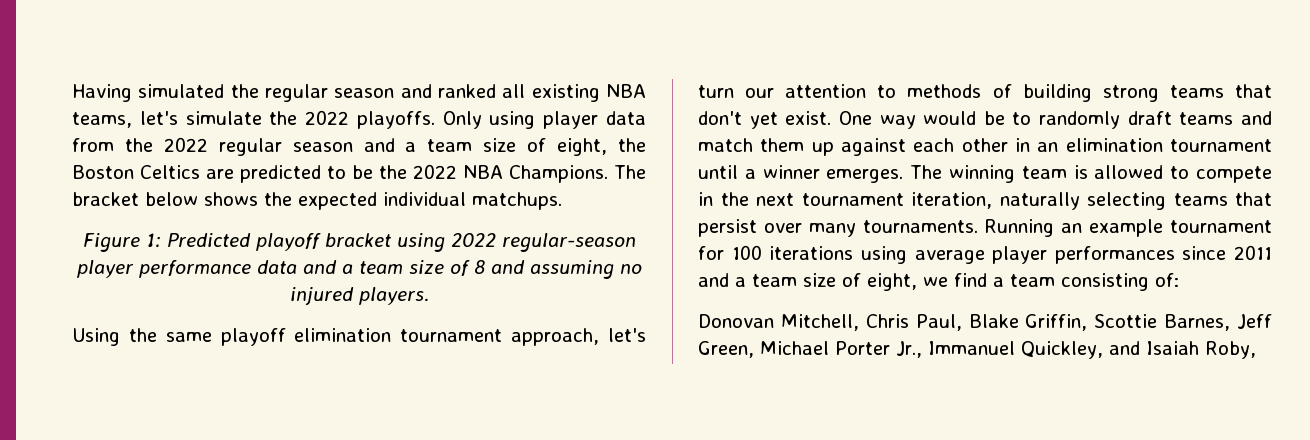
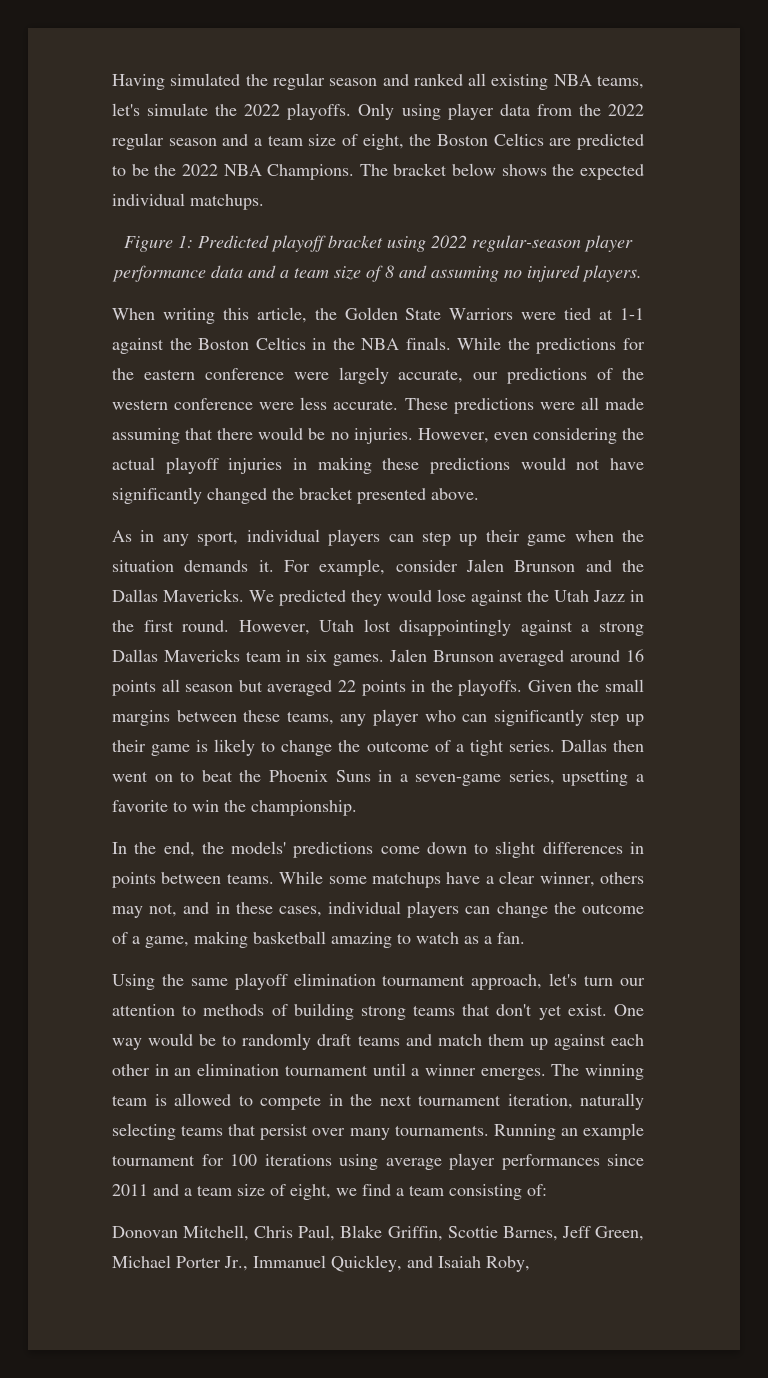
(429, 296) none -> [112,307,645,324] [112,337,645,354] [112,367,645,384] [112,397,644,414] [112,427,644,444] [112,457,644,474] [112,487,479,504] [112,529,645,546] [112,559,644,576] [112,589,644,606] [112,619,644,636] [112,649,644,666] [112,679,644,696] [112,709,645,726] [112,739,644,756] [112,770,644,786] [112,800,357,816] [112,841,644,858] [112,871,644,888] [112,901,644,918] [112,931,525,948] // When writing this article, the Golden State Warriors were tied at 1-1 against the Boston Celtics in the NBA finals. While the predictions for the eastern conference were largely accurate, our predictions of the western conference were less accurate. These predictions were all made assuming that there would be no injuries. However, even considering the actual playoff injuries in making these predictions would not have significantly changed the bracket presented above. // As in any sport, individual players can step up their game when the situation demands it. For example, consider Jalen Brunson and the Dallas Mavericks. We predicted they would lose against the Utah Jazz in the first round. However, Utah lost disappointingly against a strong Dallas Mavericks team in six games. Jalen Brunson averaged around 16 points all season but averaged 22 points in the playoffs. Given the small margins between these teams, any player who can significantly step up their game is likely to change the outcome of a tight series. Dallas then went on to beat the Phoenix Suns in a seven-game series, upsetting a favorite to win the championship. // In the end, the models' predictions come down to slight differences in points between teams. While some matchups have a clear winner, others may not, and in these cases, individual players can change the outcome of a game, making basketball amazing to watch as a fan.

